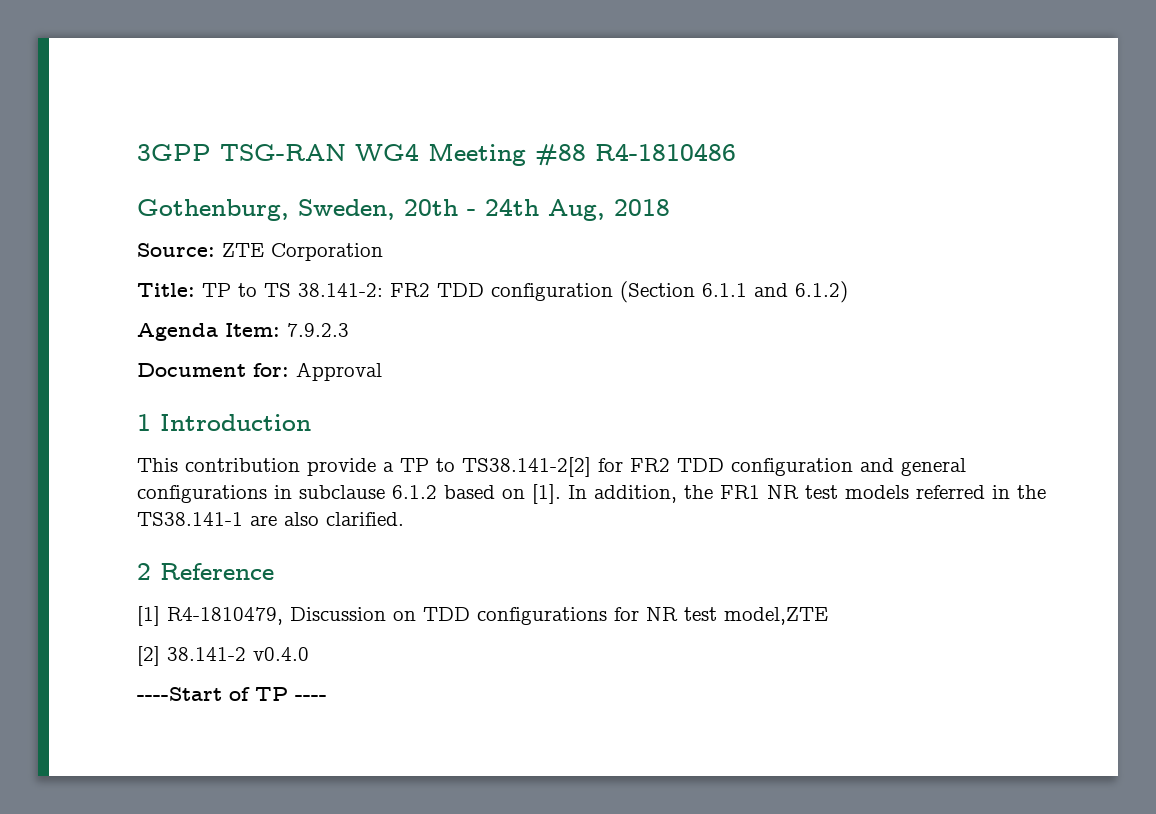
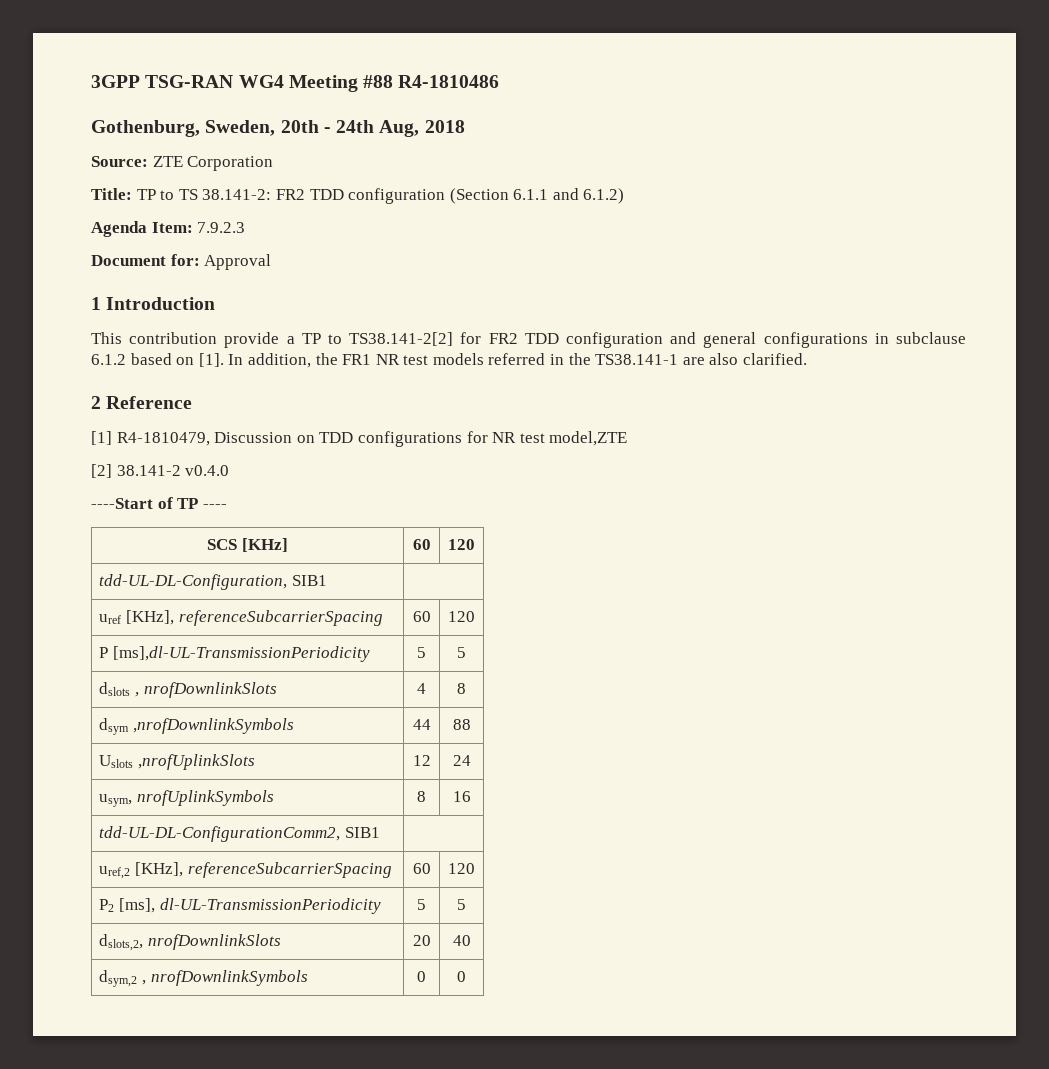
(327, 698) none -> [207,538,288,552] [412,539,431,550] [448,539,475,550] [99,574,327,590] [99,610,383,626] [412,611,431,622] [448,611,475,622] [99,646,370,662] [417,647,426,658] [457,647,466,658] [99,682,277,698] [417,683,426,694] [457,683,466,694] [99,718,294,735] [412,719,431,730] [452,719,471,730] [99,754,255,770] [412,755,431,766] [452,755,471,766] [99,790,274,807] [417,791,426,802] [452,791,471,802] [99,826,380,842] [99,862,392,879] [412,863,431,874] [448,863,475,874] [99,898,381,914] [417,899,426,910] [457,899,466,910] [99,934,281,951] [412,935,431,946] [452,935,471,946] [99,970,308,987] [417,971,426,982] [457,971,466,982] // SCS [KHz] | 60 | 120 // tdd-UL-DL-Configuration, SIB1 | // uref [KHz], referenceSubcarrierSpacing | 60 | 120 // P [ms],dl-UL-TransmissionPeriodicity | 5 | 5 // dslots , nrofDownlinkSlots | 4 | 8 // dsym ,nrofDownlinkSymbols | 44 | 88 // Uslots ,nrofUplinkSlots | 12 | 24 // usym, nrofUplinkSymbols | 8 | 16 // tdd-UL-DL-ConfigurationComm2, SIB1 | // uref,2 [KHz], referenceSubcarrierSpacing | 60 | 120 // P2 [ms], dl-UL-TransmissionPeriodicity | 5 | 5 // dslots,2, nrofDownlinkSlots | 20 | 40 // dsym,2 , nrofDownlinkSymbols | 0 | 0

